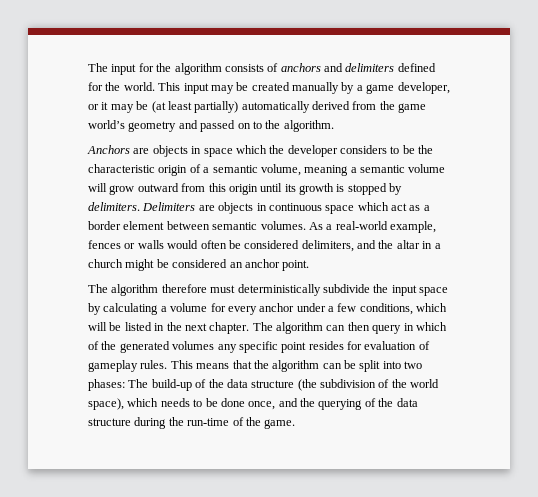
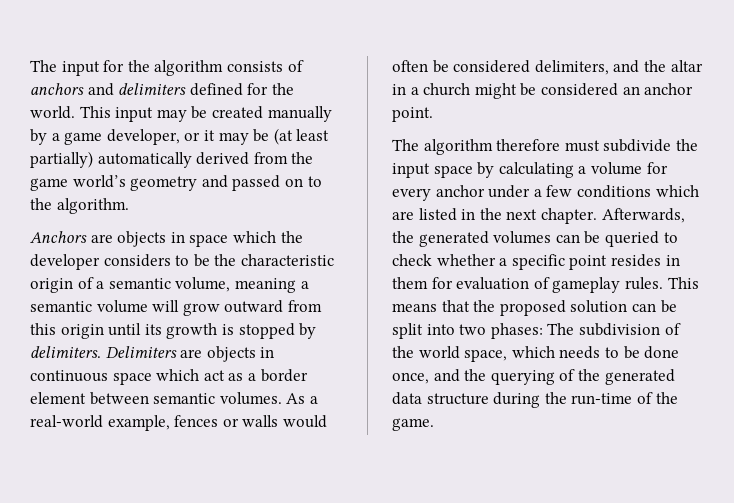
[237,284,321,296] deterministically -> (600, 146) none
[359,303,448,315] [88,322,122,331] conditions, which will be -> [576,185,699,198] [392,211,414,220] conditions which are
[252,322,447,334] [88,341,237,353] The algorithm can then query in which of the generated volumes any -> [601,208,685,223] [392,231,678,247] [392,254,508,266] Afterwards, the generated volumes can be queried to check whether a
(344, 345) none -> [665,255,680,266] [392,277,428,289] in them
[272,360,320,372] algorithm -> [499,300,628,316] proposed solution
[151,379,317,391] build-up of the data structure (the -> (575, 329) none
[88,398,124,410] space), -> [464,349,508,362] space,
(394, 402) none -> [604,369,675,385] generated

